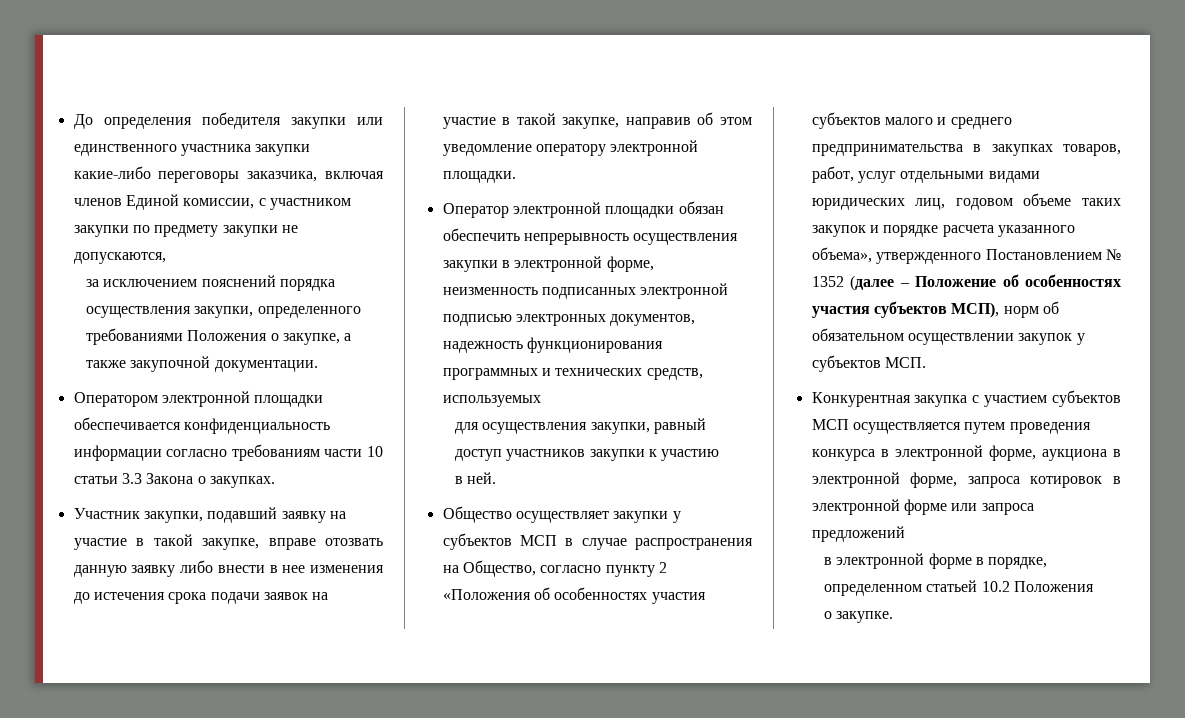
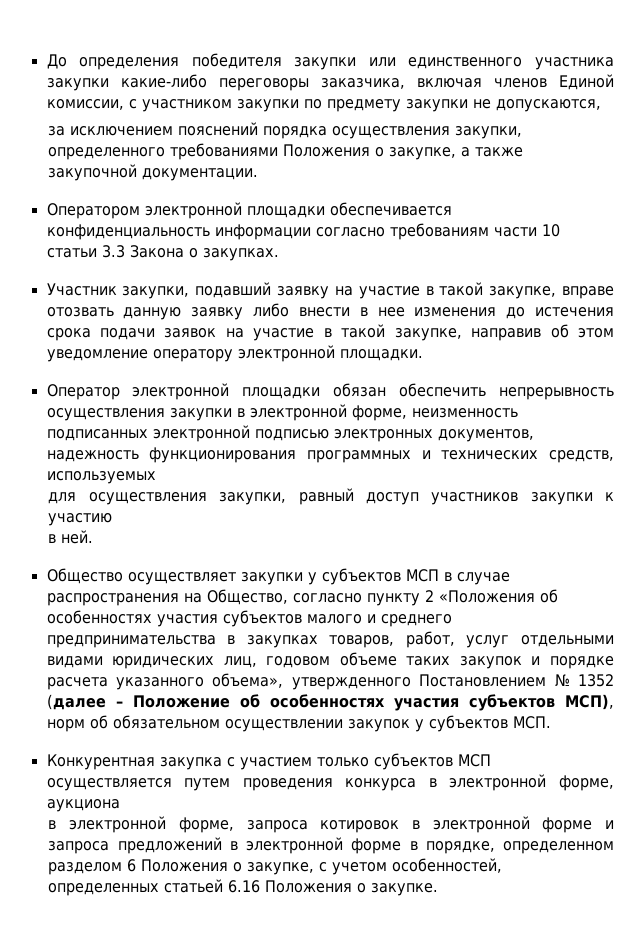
(1048, 401) none -> [316,757,369,767] только
(1107, 455) none -> (120, 805) //
[951,503,978,511] или -> [605,820,614,829] и
(905, 534) // -> (222, 845) none
[926,580,1094,592] статьей 10.2 Положения // -> [48,858,503,875] [48,879,353,896] разделом 6 Положения о закупке, с учетом особенностей, определенных статьей 6.16 Положения

